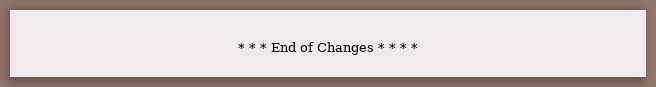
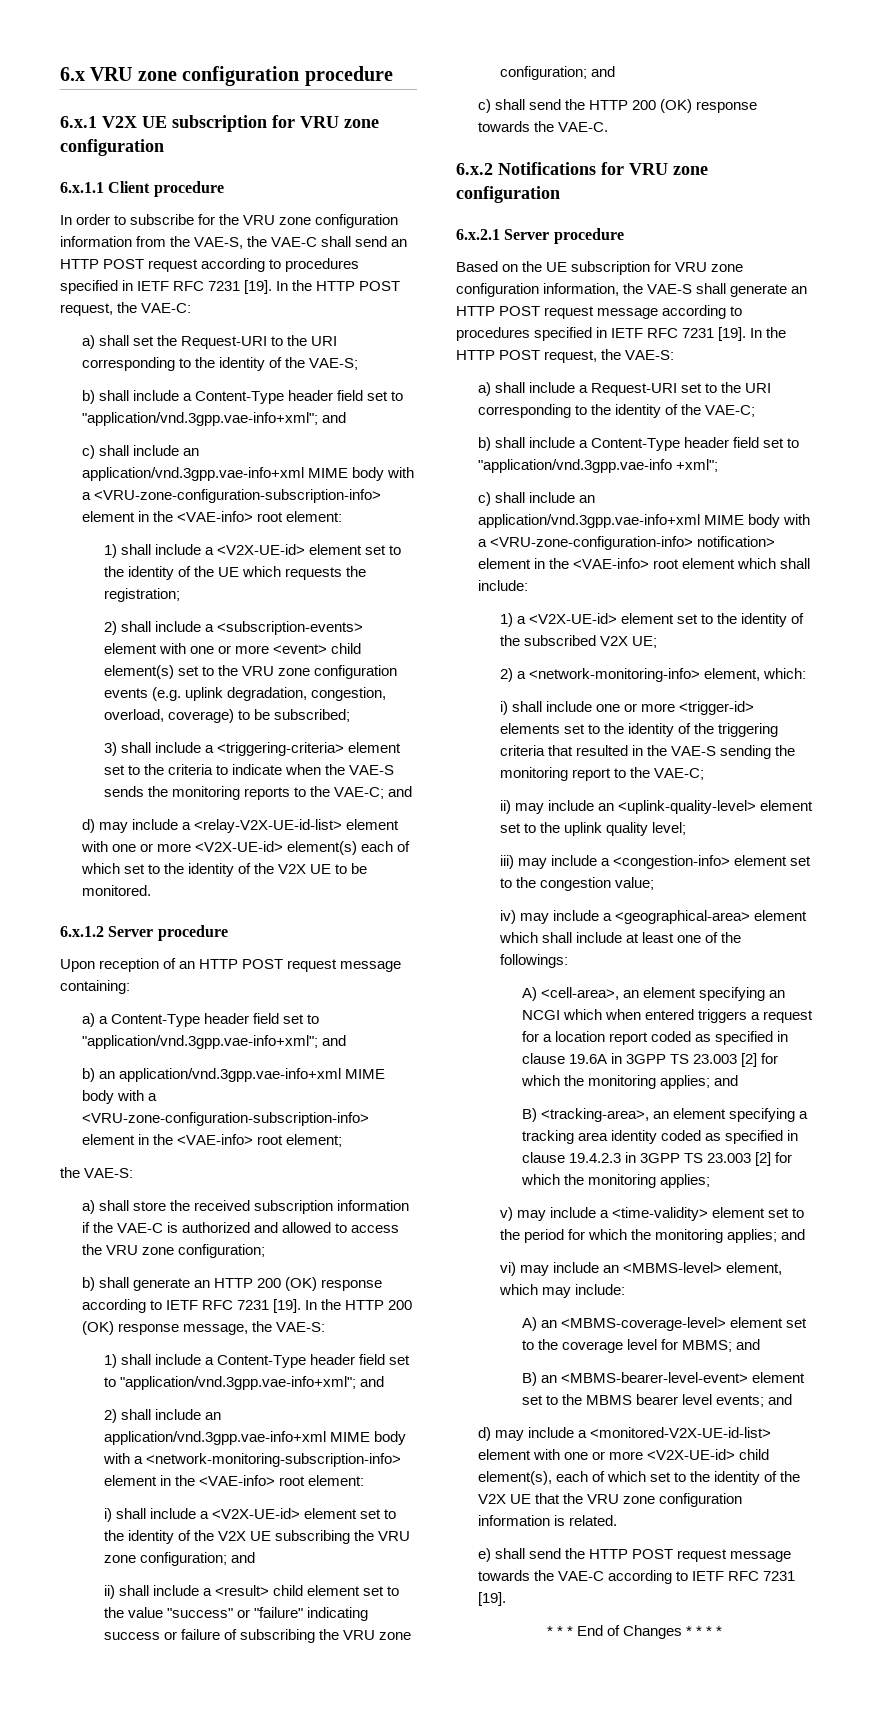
(238, 47) none -> [60,66,393,86] [60,115,379,132] [60,139,164,156] [60,181,224,197] [60,214,399,228] [60,236,408,249] [60,258,360,272] [60,280,401,294] [60,302,192,316] [81,335,338,349] [81,357,359,371] [81,390,404,404] [81,412,347,426] [81,445,200,459] [81,467,415,481] [81,489,382,503] [81,511,343,522] [103,544,402,558] [103,566,367,580] [103,588,180,602] [103,621,364,635] [103,643,362,654] [103,665,398,679] [103,687,387,701] [103,709,351,723] [103,742,402,756] [103,764,395,775] [103,786,413,800] [81,819,400,833] [80,841,411,855] [80,863,368,877] [81,885,151,896] [60,925,228,941] [60,958,402,972] [60,980,130,994] [81,1013,320,1027] [81,1035,347,1049] [81,1068,386,1082] [81,1090,158,1104] [81,1112,369,1126] [81,1134,343,1147] [60,1167,134,1178] [81,1200,410,1214] [81,1222,400,1233] [81,1244,266,1258] [81,1277,383,1291] [81,1299,413,1313] [81,1321,326,1335] [103,1354,411,1368] [103,1376,385,1390] [103,1409,222,1423] [103,1431,407,1445] [102,1453,402,1467] [103,1475,365,1486] [103,1508,397,1522] [103,1530,411,1544] [103,1552,256,1566] [103,1585,400,1599] [103,1607,369,1621] [103,1629,412,1643] [499,66,615,80] [477,99,758,113] [477,121,609,132] [456,162,708,175] [456,186,560,203] [456,228,624,244] [456,261,744,275] [456,283,808,297] [456,305,743,319] [456,327,787,341] [456,349,675,363] [477,382,772,396] [477,404,756,418] [477,437,800,451] [477,459,719,473] [477,492,596,506] [477,514,811,528] [477,536,776,550] [477,558,811,569] [477,580,528,591] [499,613,805,627] [499,635,658,648] [499,668,807,682] [499,701,755,715] [499,723,779,737] [499,745,796,759] [499,767,705,781] [499,800,814,814] [499,822,687,836] [499,855,812,869] [499,877,655,891] [499,910,808,924] [498,932,742,943] [499,954,568,968] [521,987,786,1001] [521,1009,814,1023] [521,1031,789,1045] [521,1053,779,1067] [520,1075,739,1089] [521,1108,809,1122] [521,1130,799,1144] [521,1152,793,1166] [520,1174,711,1188] [499,1207,805,1221] [499,1229,806,1243] [499,1262,783,1276] [498,1284,626,1298] [521,1317,808,1331] [521,1339,761,1353] [521,1372,806,1386] [521,1394,793,1407] [477,1427,772,1441] [477,1449,770,1460] [477,1471,801,1485] [477,1493,743,1507] [477,1515,618,1526] [477,1548,792,1562] [477,1570,796,1584] [477,1592,506,1606] 6.x VRU zone configuration procedure // 6.x.1 V2X UE subscription for VRU zone configuration // 6.x.1.1 Client procedure // In order to subscribe for the VRU zone configuration information from the VAE-S, the VAE-C shall send an HTTP POST request according to procedures specified in IETF RFC 7231 [19]. In the HTTP POST request, the VAE-C: // a) shall set the Request-URI to the URI corresponding to the identity of the VAE-S; // b) shall include a Content-Type header field set to "application/vnd.3gpp.vae-info+xml"; and // c) shall include an application/vnd.3gpp.vae-info+xml MIME body with a <VRU-zone-configuration-subscription-info> element in the <VAE-info> root element: // 1) shall include a <V2X-UE-id> element set to the identity of the UE which requests the registration; // 2) shall include a <subscription-events> element with one or more <event> child element(s) set to the VRU zone configuration events (e.g. uplink degradation, congestion, overload, coverage) to be subscribed; // 3) shall include a <triggering-criteria> element set to the criteria to indicate when the VAE-S sends the monitoring reports to the VAE-C; and // d) may include a <relay-V2X-UE-id-list> element with one or more <V2X-UE-id> element(s) each of which set to the identity of the V2X UE to be monitored. // 6.x.1.2 Server procedure // Upon reception of an HTTP POST request message containing: // a) a Content-Type header field set to "application/vnd.3gpp.vae-info+xml"; and // b) an application/vnd.3gpp.vae-info+xml MIME body with a <VRU-zone-configuration-subscription-info> element in the <VAE-info> root element; // the VAE-S: // a) shall store the received subscription information if the VAE-C is authorized and allowed to access the VRU zone configuration; // b) shall generate an HTTP 200 (OK) response according to IETF RFC 7231 [19]. In the HTTP 200 (OK) response message, the VAE-S: // 1) shall include a Content-Type header field set to "application/vnd.3gpp.vae-info+xml"; and // 2) shall include an application/vnd.3gpp.vae-info+xml MIME body with a <network-monitoring-subscription-info> element in the <VAE-info> root element: // i) shall include a <V2X-UE-id> element set to the identity of the V2X UE subscribing the VRU zone configuration; and // ii) shall include a <result> child element set to the value "success" or "failure" indicating success or failure of subscribing the VRU zone configuration; and // c) shall send the HTTP 200 (OK) response towards the VAE-C. // 6.x.2 Notifications for VRU zone configuration // 6.x.2.1 Server procedure // Based on the UE subscription for VRU zone configuration information, the VAE-S shall generate an HTTP POST request message according to procedures specified in IETF RFC 7231 [19]. In the HTTP POST request, the VAE-S: // a) shall include a Request-URI set to the URI corresponding to the identity of the VAE-C; // b) shall include a Content-Type header field set to "application/vnd.3gpp.vae-info +xml"; // c) shall include an application/vnd.3gpp.vae-info+xml MIME body with a <VRU-zone-configuration-info> notification> element in the <VAE-info> root element which shall include: // 1) a <V2X-UE-id> element set to the identity of the subscribed V2X UE; // 2) a <network-monitoring-info> element, which: // i) shall include one or more <trigger-id> elements set to the identity of the triggering criteria that resulted in the VAE-S sending the monitoring report to the VAE-C; // ii) may include an <uplink-quality-level> element set to the uplink quality level; // iii) may include a <congestion-info> element set to the congestion value; // iv) may include a <geographical-area> element which shall include at least one of the followings: // A) <cell-area>, an element specifying an NCGI which when entered triggers a request for a location report coded as specified in clause 19.6A in 3GPP TS 23.003 [2] for which the monitoring applies; and // B) <tracking-area>, an element specifying a tracking area identity coded as specified in clause 19.4.2.3 in 3GPP TS 23.003 [2] for which the monitoring applies; // v) may include a <time-validity> element set to the period for which the monitoring applies; and // vi) may include an <MBMS-level> element, which may include: // A) an <MBMS-coverage-level> element set to the coverage level for MBMS; and // B) an <MBMS-bearer-level-event> element set to the MBMS bearer level events; and // d) may include a <monitored-V2X-UE-id-list> element with one or more <V2X-UE-id> child element(s), each of which set to the identity of the V2X UE that the VRU zone configuration information is related. // e) shall send the HTTP POST request message towards the VAE-C according to IETF RFC 7231 [19]. //

